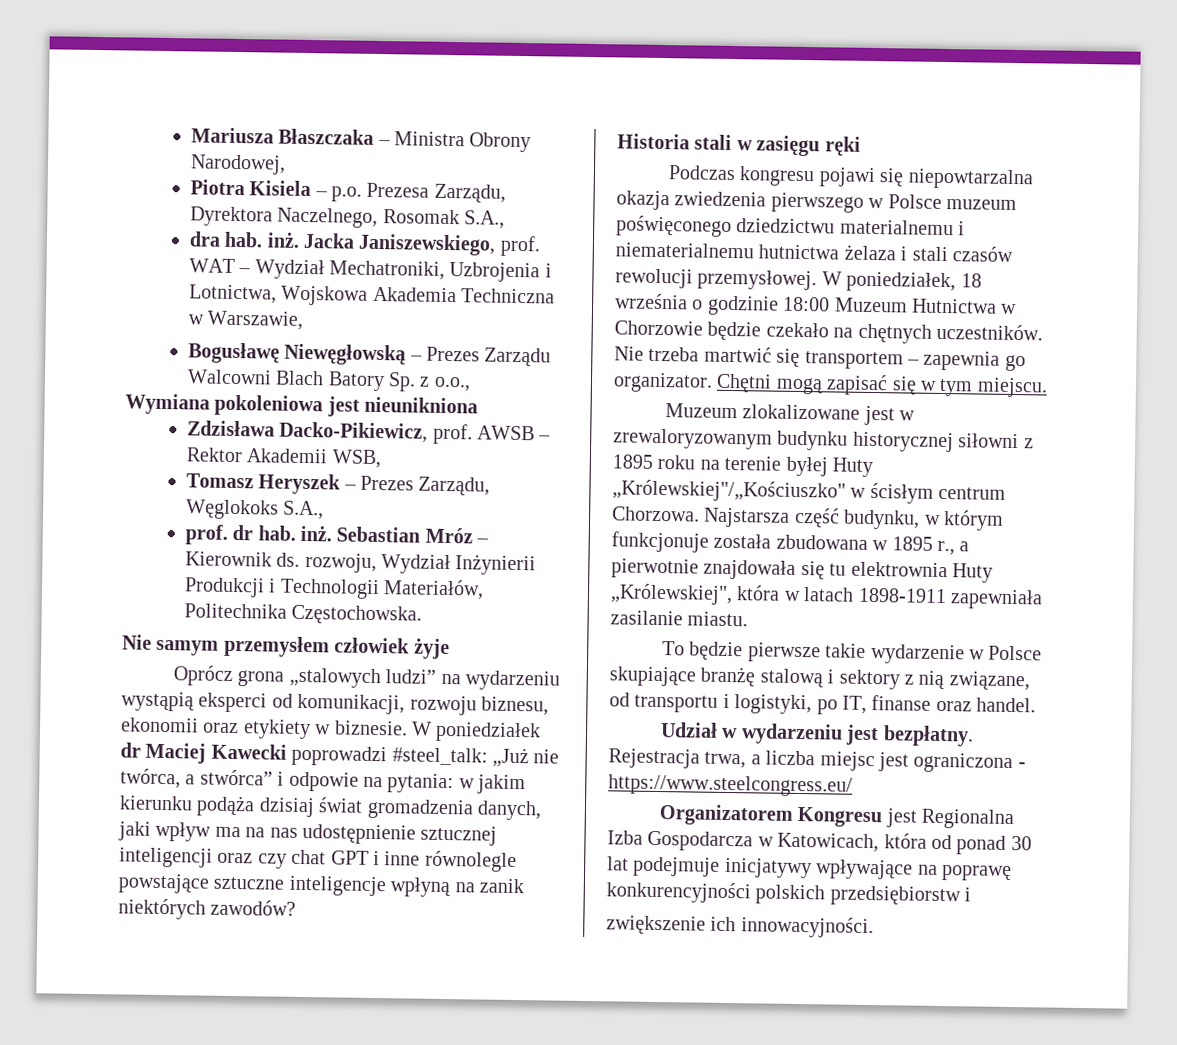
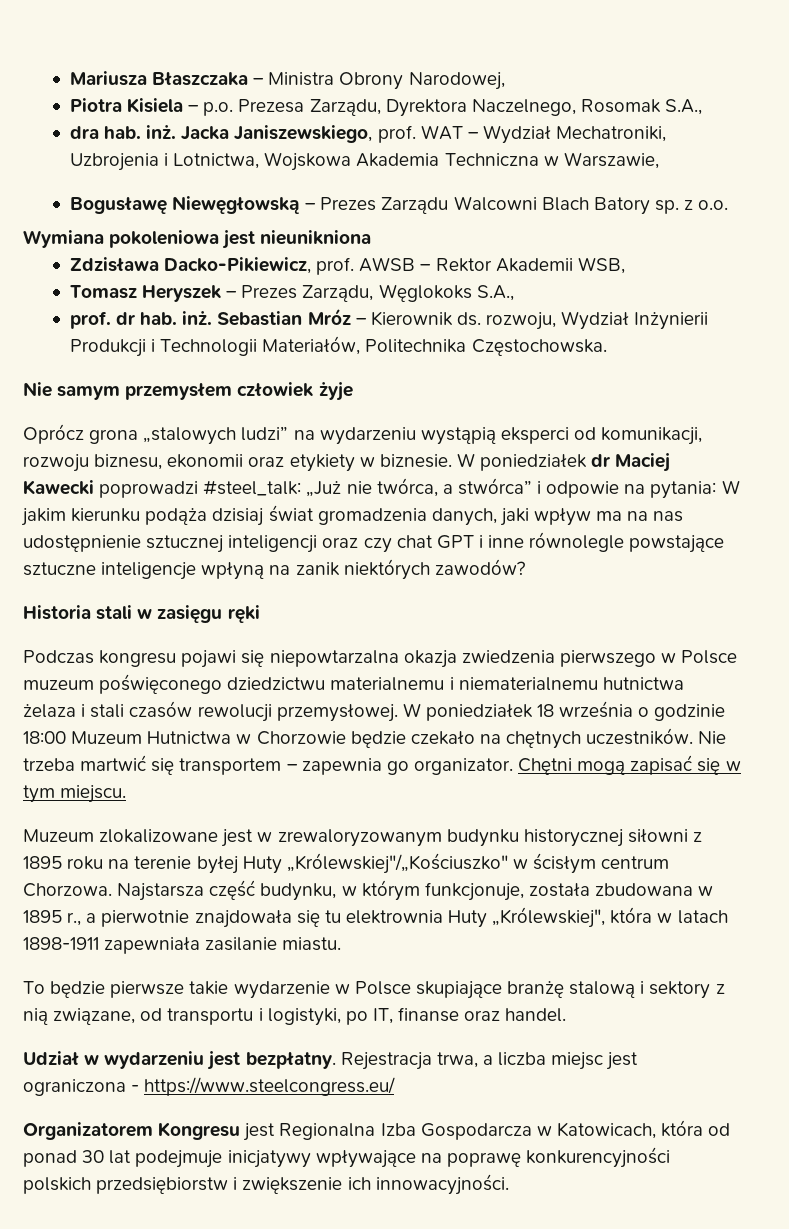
[388,372,471,392] Sp. z o.o., -> [654,200,729,214] sp. z o.o.
[458,778,475,789] w -> [721,480,740,494] W
[846,271,957,293] poniedziałek, -> [425,704,533,721] poniedziałek
[611,531,709,553] funkcjonuje -> [424,882,524,901] funkcjonuje,
(972, 894) // -> (238, 1183) none

